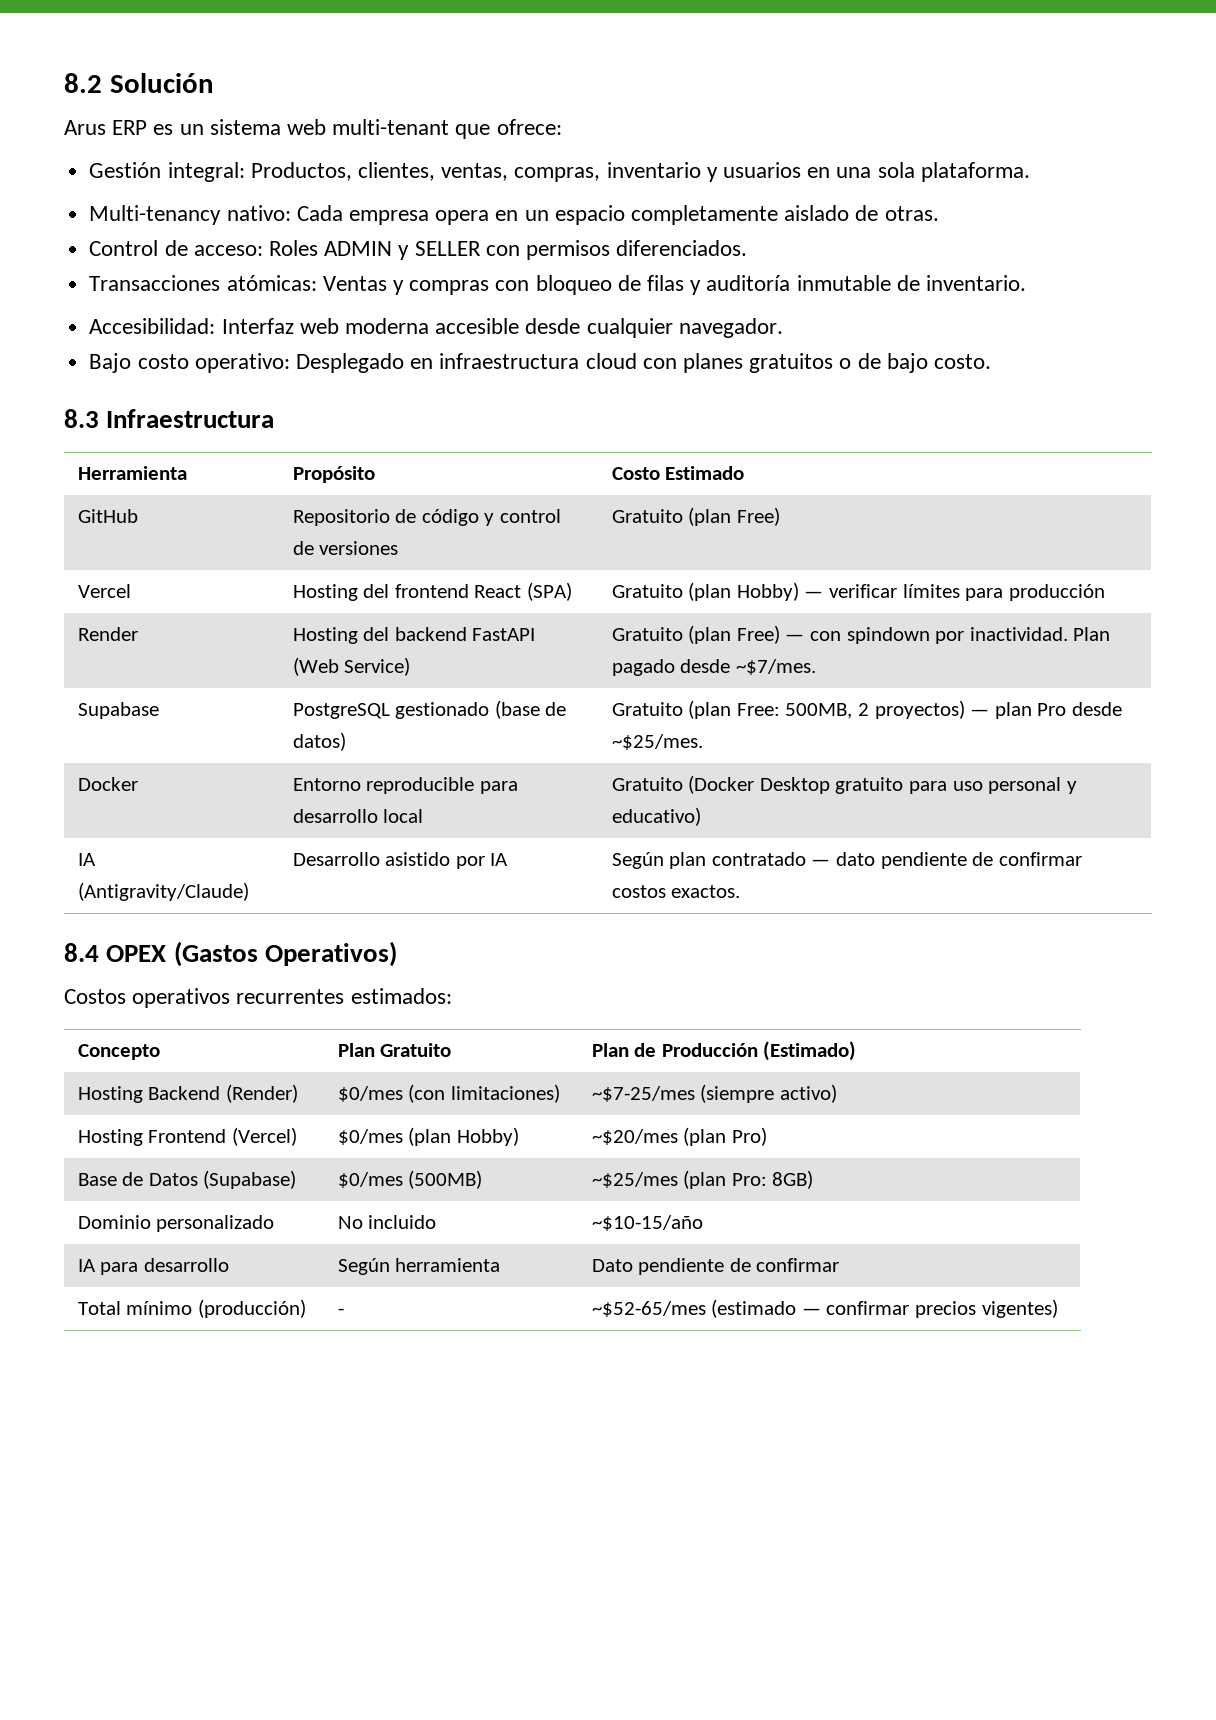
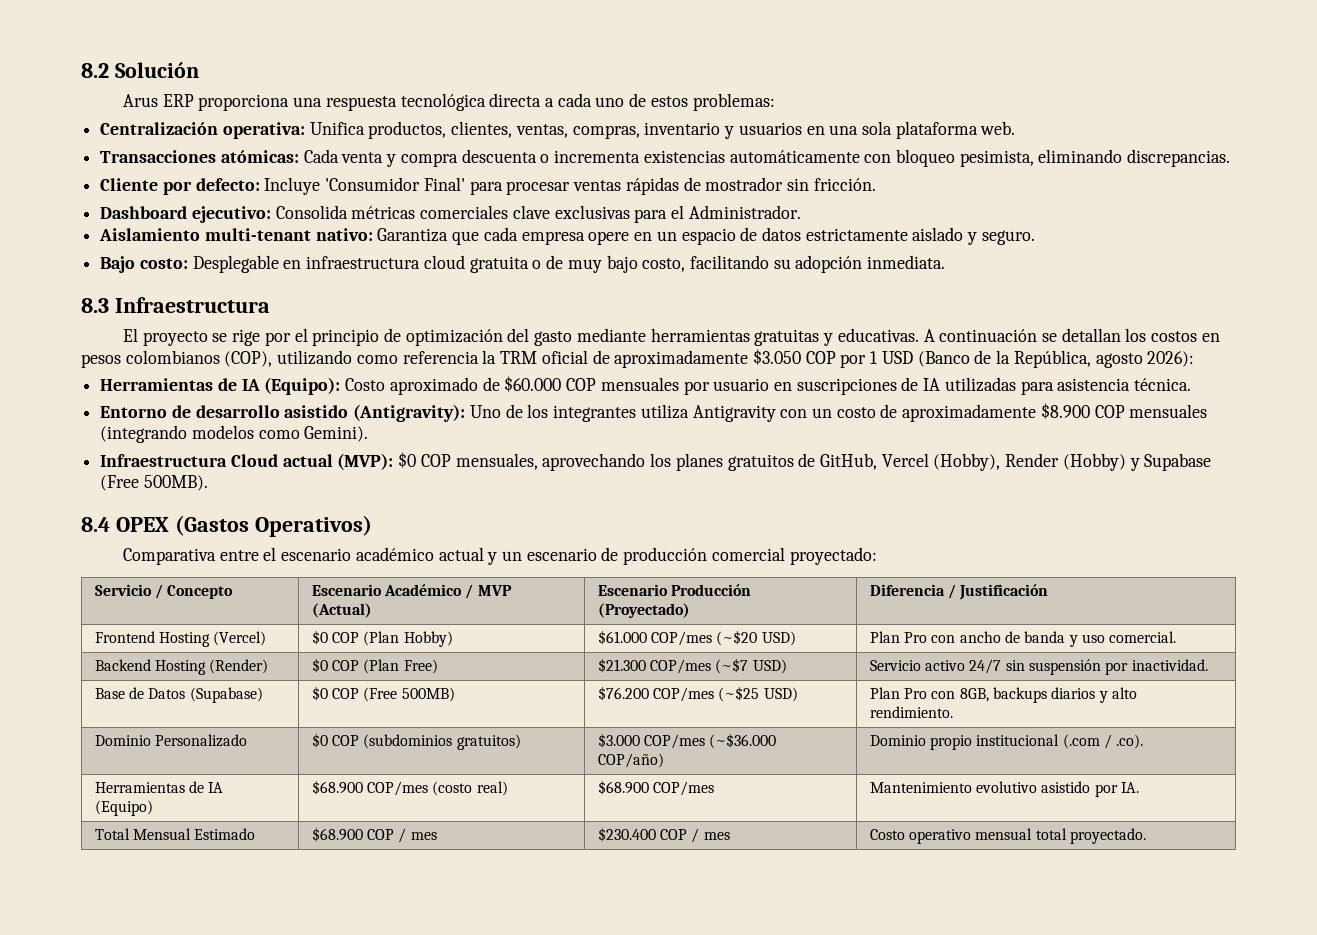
[153,119,562,139] [89,162,352,182] es un sistema web multi-tenant que ofrece: // Gestión integral: Productos, -> [198,93,775,111] [100,121,447,139] proporciona una respuesta tecnológica directa a cada uno de estos problemas: // Centralización operativa: Unifica productos,
[920,162,1030,182] [89,205,939,225] [89,240,748,260] [89,275,1027,295] [89,318,783,338] [89,353,992,373] [64,409,275,428] [77,466,187,480] [292,466,375,483] [611,466,745,480] [77,509,138,523] [292,509,561,526] [292,541,399,555] [611,507,780,526] [77,584,131,598] [292,582,572,601] [611,582,1105,601] [77,627,138,641] [292,627,536,644] [292,657,411,676] [611,625,1111,644] [611,659,816,676] [77,702,159,719] [292,700,567,719] [292,732,346,751] [611,700,1122,719] [611,734,703,750] [77,777,138,791] [292,777,518,794] [292,809,424,823] [611,775,1077,794] [611,807,701,826] [77,853,96,866] [77,882,249,901] [292,852,509,869] [611,852,1082,869] [611,885,741,898] [64,941,397,967] [64,988,452,1008] [77,1044,160,1060] [337,1043,452,1057] [591,1041,857,1061] [77,1084,298,1103] [337,1084,560,1103] [591,1084,837,1103] [77,1127,297,1146] [337,1127,519,1146] [591,1127,767,1146] [77,1170,297,1189] [337,1170,483,1189] [591,1170,814,1189] [77,1215,275,1232] [337,1215,437,1229] [591,1215,703,1231] [77,1258,229,1275] [337,1258,501,1275] [591,1258,840,1275] [77,1299,306,1318] [337,1308,344,1315] [591,1299,1058,1318] plataforma. // Multi-tenancy nativo: Cada empresa opera en un espacio completamente aislado de otras. // Control de acceso: Roles ADMIN y SELLER con permisos diferenciados. // Transacciones atómicas: Ventas y compras con bloqueo de filas y auditoría inmutable de inventario. // Accesibilidad: Interfaz web moderna accesible desde cualquier navegador. // Bajo costo operativo: Desplegado en infraestructura cloud con planes gratuitos o de bajo costo. // 8.3 Infraestructura // Herramienta | Propósito | Costo Estimado // GitHub | Repositorio de código y control de versiones | Gratuito (plan Free) // Vercel | Hosting del frontend React (SPA) | Gratuito (plan Hobby) — verificar límites para producción // Render | Hosting del backend FastAPI (Web Service) | Gratuito (plan Free) — con spindown por inactividad. Plan pagado desde ~$7/mes. // Supabase | PostgreSQL gestionado (base de datos) | Gratuito (plan Free: 500MB, 2 proyectos) — plan Pro desde ~$25/mes. // Docker | Entorno reproducible para desarrollo local | Gratuito (Docker Desktop gratuito para uso personal y educativo) // IA (Antigravity/Claude) | Desarrollo asistido por IA | Según plan contratado — dato pendiente de confirmar costos exactos. // 8.4 OPEX (Gastos Operativos) // Costos operativos recurrentes estimados: // Concepto | Plan Gratuito | Plan de Producción (Estimado) // Hosting Backend (Render) | $0/mes (con limitaciones) | ~$7-25/mes (siempre activo) // Hosting Frontend (Vercel) | $0/mes (plan Hobby) | ~$20/mes (plan Pro) // Base de Datos (Supabase) | $0/mes (500MB) | ~$25/mes (plan Pro: 8GB) // Dominio personalizado | No incluido | ~$10-15/año // IA para desarrollo | Según herramienta | Dato pendiente de confirmar // Total mínimo (producción) | - | ~$52-65/mes (estimado — confirmar precios vigentes) -> [895,121,1016,139] [100,149,1231,167] [100,177,876,195] [100,205,801,223] [99,227,1035,245] [100,255,946,273] [81,297,270,313] [122,328,1220,346] [81,349,1195,368] [100,376,1192,395] [100,403,1208,422] [100,425,369,443] [100,452,1212,471] [100,475,208,491] [81,515,372,537] [122,547,877,565] [94,584,234,599] [311,584,512,599] [311,603,372,618] [597,584,752,596] [597,603,690,618] [869,584,1049,600] [94,631,267,647] [311,630,453,647] [597,630,796,646] [869,631,1177,647] [94,659,269,675] [311,658,438,674] [597,658,787,674] [869,659,1208,675] [94,687,263,703] [311,686,455,702] [597,686,798,702] [869,687,1138,703] [869,706,953,718] [94,734,248,747] [311,733,521,750] [597,733,777,749] [597,753,664,768] [869,734,1144,750] [94,781,224,793] [94,800,153,816] [311,780,508,796] [597,780,715,796] [869,781,1140,797] [94,828,256,840] [311,827,437,843] [597,827,730,843] [869,828,1147,844] plataforma web. // Transacciones atómicas: Cada venta y compra descuenta o incrementa existencias automáticamente con bloqueo pesimista, eliminando discrepancias. // Cliente por defecto: Incluye 'Consumidor Final' para procesar ventas rápidas de mostrador sin fricción. // Dashboard ejecutivo: Consolida métricas comerciales clave exclusivas para el Administrador. // Aislamiento multi-tenant nativo: Garantiza que cada empresa opere en un espacio de datos estrictamente aislado y seguro. // Bajo costo: Desplegable en infraestructura cloud gratuita o de muy bajo costo, facilitando su adopción inmediata. // 8.3 Infraestructura // El proyecto se rige por el principio de optimización del gasto mediante herramientas gratuitas y educativas. A continuación se detallan los costos en pesos colombianos (COP), utilizando como referencia la TRM oficial de aproximadamente $3.050 COP por 1 USD (Banco de la República, agosto 2026): // Herramientas de IA (Equipo): Costo aproximado de $60.000 COP mensuales por usuario en suscripciones de IA utilizadas para asistencia técnica. // Entorno de desarrollo asistido (Antigravity): Uno de los integrantes utiliza Antigravity con un costo de aproximadamente $8.900 COP mensuales (integrando modelos como Gemini). // Infraestructura Cloud actual (MVP): $0 COP mensuales, aprovechando los planes gratuitos de GitHub, Vercel (Hobby), Render (Hobby) y Supabase (Free 500MB). // 8.4 OPEX (Gastos Operativos) // Comparativa entre el escenario académico actual y un escenario de producción comercial proyectado: // Servicio / Concepto | Escenario Académico / MVP (Actual) | Escenario Producción (Proyectado) | Diferencia / Justificación // Frontend Hosting (Vercel) | $0 COP (Plan Hobby) | $61.000 COP/mes (~$20 USD) | Plan Pro con ancho de banda y uso comercial. // Backend Hosting (Render) | $0 COP (Plan Free) | $21.300 COP/mes (~$7 USD) | Servicio activo 24/7 sin suspensión por inactividad. // Base de Datos (Supabase) | $0 COP (Free 500MB) | $76.200 COP/mes (~$25 USD) | Plan Pro con 8GB, backups diarios y alto rendimiento. // Dominio Personalizado | $0 COP (subdominios gratuitos) | $3.000 COP/mes (~$36.000 COP/año) | Dominio propio institucional (.com / .co). // Herramientas de IA (Equipo) | $68.900 COP/mes (costo real) | $68.900 COP/mes | Mantenimiento evolutivo asistido por IA. // Total Mensual Estimado | $68.900 COP / mes | $230.400 COP / mes | Costo operativo mensual total proyectado.

